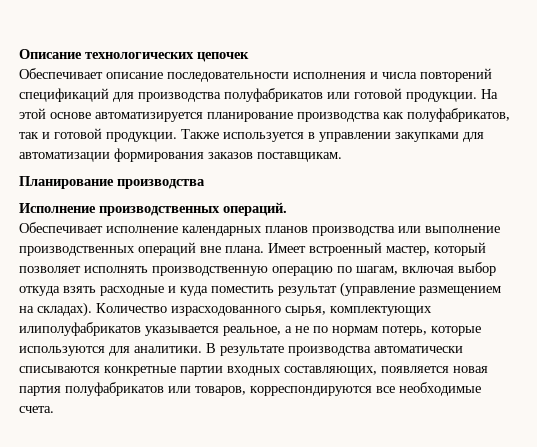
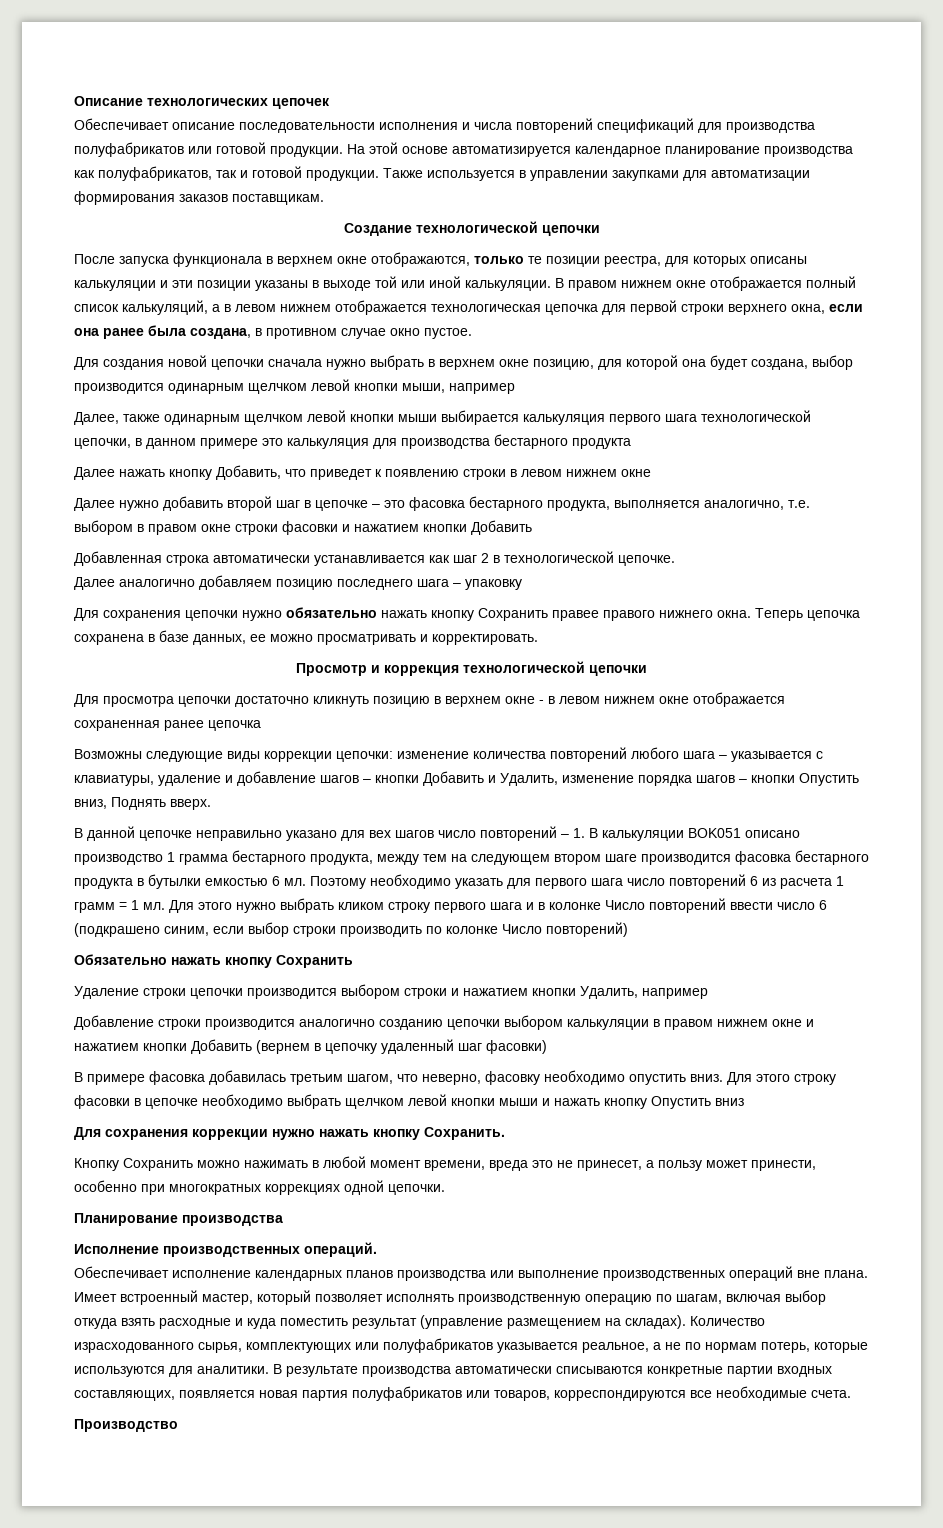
(203, 117) none -> [575,146,661,157] календарное
(342, 157) none -> [343,221,600,236] [74,252,807,267] [74,276,856,291] [74,300,863,315] [74,325,472,339] [74,355,853,370] [74,379,515,394] [74,410,811,425] [74,434,631,449] [74,465,651,480] [74,496,810,511] [74,520,532,535] [74,551,675,566] [74,575,522,590] [74,607,860,621] [74,630,538,645] [296,661,647,676] [74,692,785,707] [74,720,261,731] [74,747,823,762] [74,771,859,786] [74,797,211,810] [74,826,800,841] [74,850,869,865] [74,874,844,889] [74,898,827,913] [74,922,628,937] [74,954,353,968] [74,984,708,999] [74,1015,814,1030] [74,1039,547,1054] [74,1070,836,1085] [74,1094,744,1109] [74,1127,505,1140] [74,1156,816,1171] [74,1180,445,1195] // Создание технологической цепочки // После запуска функционала в верхнем окне отображаются, только те позиции реестра, для которых описаны калькуляции и эти позиции указаны в выходе той или иной калькуляции. В правом нижнем окне отображается полный список калькуляций, а в левом нижнем отображается технологическая цепочка для первой строки верхнего окна, если она ранее была создана, в противном случае окно пустое. // Для создания новой цепочки сначала нужно выбрать в верхнем окне позицию, для которой она будет создана, выбор производится одинарным щелчком левой кнопки мыши, например // Далее, также одинарным щелчком левой кнопки мыши выбирается калькуляция первого шага технологической цепочки, в данном примере это калькуляция для производства бестарного продукта // Далее нажать кнопку Добавить, что приведет к появлению строки в левом нижнем окне // Далее нужно добавить второй шаг в цепочке – это фасовка бестарного продукта, выполняется аналогично, т.е. выбором в правом окне строки фасовки и нажатием кнопки Добавить // Добавленная строка автоматически устанавливается как шаг 2 в технологической цепочке. // Далее аналогично добавляем позицию последнего шага – упаковку // Для сохранения цепочки нужно обязательно нажать кнопку Сохранить правее правого нижнего окна. Теперь цепочка сохранена в базе данных, ее можно просматривать и корректировать. // Просмотр и коррекция технологической цепочки // Для просмотра цепочки достаточно кликнуть позицию в верхнем окне - в левом нижнем окне отображается сохраненная ранее цепочка // Возможны следующие виды коррекции цепочки: изменение количества повторений любого шага – указывается с клавиатуры, удаление и добавление шагов – кнопки Добавить и Удалить, изменение порядка шагов – кнопки Опустить вниз, Поднять вверх. // В данной цепочке неправильно указано для вех шагов число повторений – 1. В калькуляции BOK051 описано производство 1 грамма бестарного продукта, между тем на следующем втором шаге производится фасовка бестарного продукта в бутылки емкостью 6 мл. Поэтому необходимо указать для первого шага число повторений 6 из расчета 1 грамм = 1 мл. Для этого нужно выбрать кликом строку первого шага и в колонке Число повторений ввести число 6 (подкрашено синим, если выбор строки производить по колонке Число повторений) // Обязательно нажать кнопку Сохранить // Удаление строки цепочки производится выбором строки и нажатием кнопки Удалить, например // Добавление строки производится аналогично созданию цепочки выбором калькуляции в правом нижнем окне и нажатием кнопки Добавить (вернем в цепочку удаленный шаг фасовки) // В примере фасовка добавилась третьим шагом, что неверно, фасовку необходимо опустить вниз. Для этого строку фасовки в цепочке необходимо выбрать щелчком левой кнопки мыши и нажать кнопку Опустить вниз // Для сохранения коррекции нужно нажать кнопку Сохранить. // Кнопку Сохранить можно нажимать в любой момент времени, вреда это не принесет, а пользу может принести, особенно при многократных коррекциях одной цепочки.
[19,322,141,336] илиполуфабрикатов -> [355,1338,493,1353] или полуфабрикатов
(54, 409) none -> [74,1419,178,1432] // Производство

